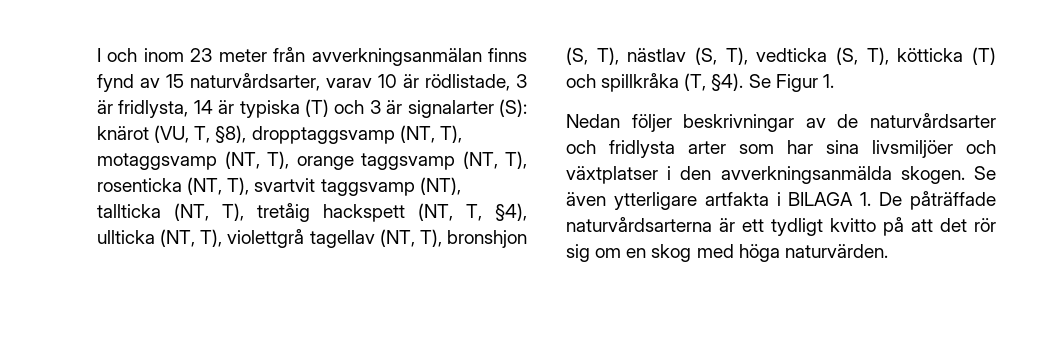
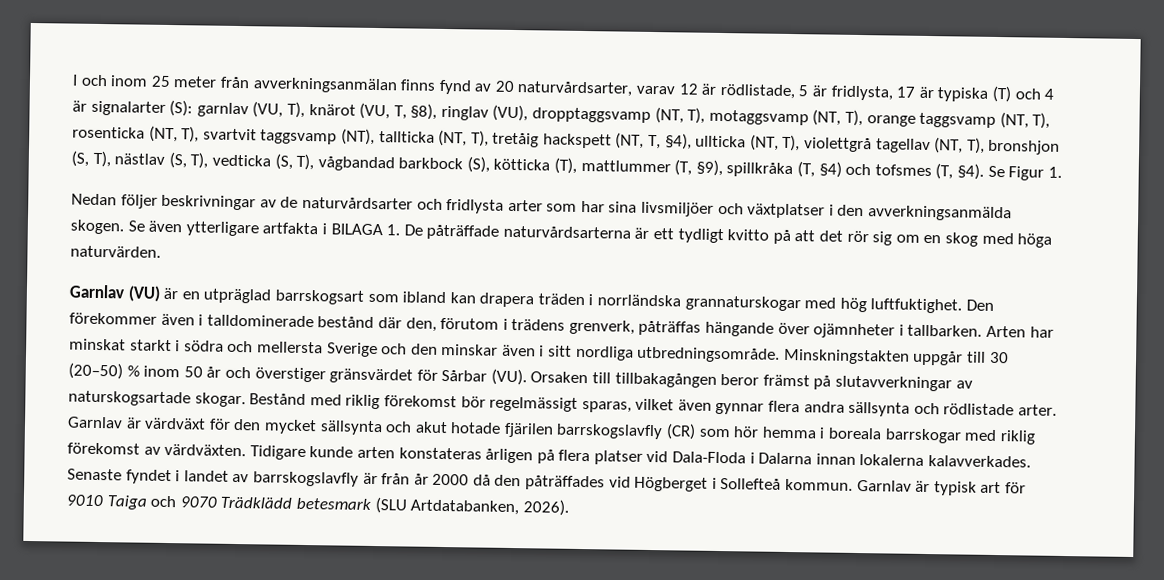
[190,48,213,62] 23 -> [150,75,171,88] 25
[166,74,184,88] 15 -> [494,80,515,92] 20
[378,74,397,88] 10 -> [678,83,699,95] 12
[516,74,527,88] 3 -> [798,85,809,97] 5
[193,100,213,114] 14 -> [896,86,916,98] 17
[369,100,381,114] 3 -> [1044,88,1055,100] 4
(527, 108) none -> [196,101,305,118] garnlav (VU, T),
(247, 134) none -> [440,104,529,122] ringlav (VU),
[897,47,996,65] [566,73,680,92] kötticka (T) och spillkråka -> [317,156,932,178] vågbandad barkbock (S), kötticka (T), mattlummer (T, §9), spillkråka (T, §4) och tofsmes
(888, 251) none -> [69,284,995,314] [69,312,1054,339] [69,338,1009,366] [68,362,973,392] [68,390,1058,417] [67,416,1036,445] [67,442,1032,468] [67,468,1026,496] [66,494,569,516] // Garnlav (VU) är en utpräglad barrskogsart som ibland kan drapera träden i norrländska grannaturskogar med hög luftfuktighet. Den förekommer även i talldominerade bestånd där den, förutom i trädens grenverk, påträffas hängande över ojämnheter i tallbarken. Arten har minskat starkt i södra och mellersta Sverige och den minskar även i sitt nordliga utbredningsområde. Minskningstakten uppgår till 30 (20–50) % inom 50 år och överstiger gränsvärdet för Sårbar (VU). Orsaken till tillbakagången beror främst på slutavverkningar av naturskogsartade skogar. Bestånd med riklig förekomst bör regelmässigt sparas, vilket även gynnar flera andra sällsynta och rödlistade arter. Garnlav är värdväxt för den mycket sällsynta och akut hotade fjärilen barrskogslavfly (CR) som hör hemma i boreala barrskogar med riklig förekomst av värdväxten. Tidigare kunde arten konstateras årligen på flera platser vid Dala-Floda i Dalarna innan lokalerna kalavverkades. Senaste fyndet i landet av barrskogslavfly är från år 2000 då den påträffades vid Högberget i Sollefteå kommun. Garnlav är typisk art för 9010 Taiga och 9070 Trädklädd betesmark (SLU Artdatabanken, 2026).

